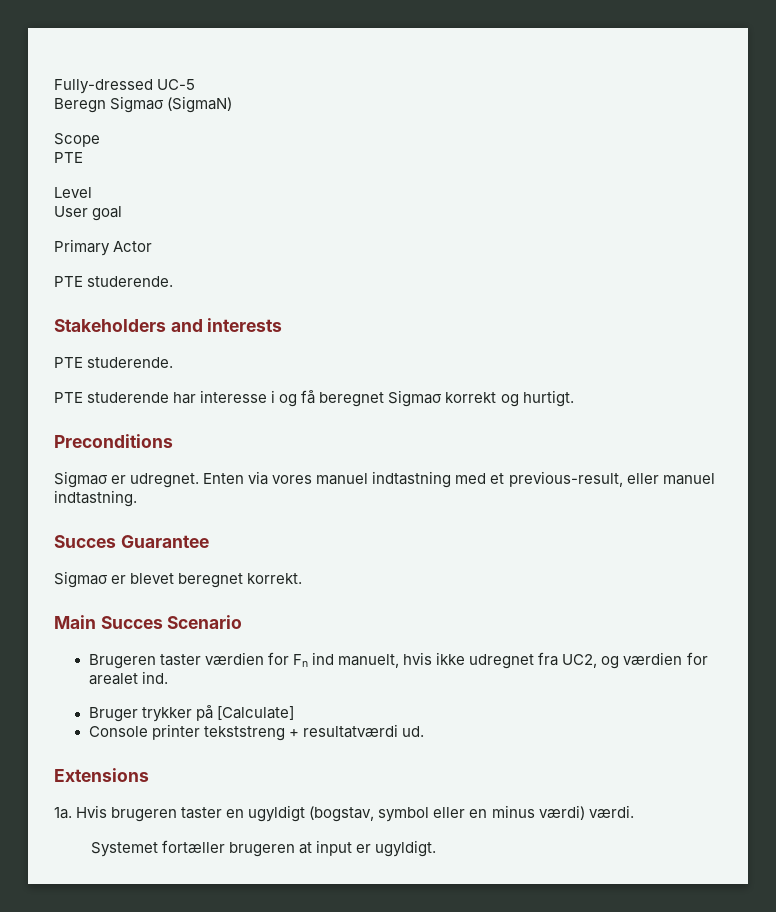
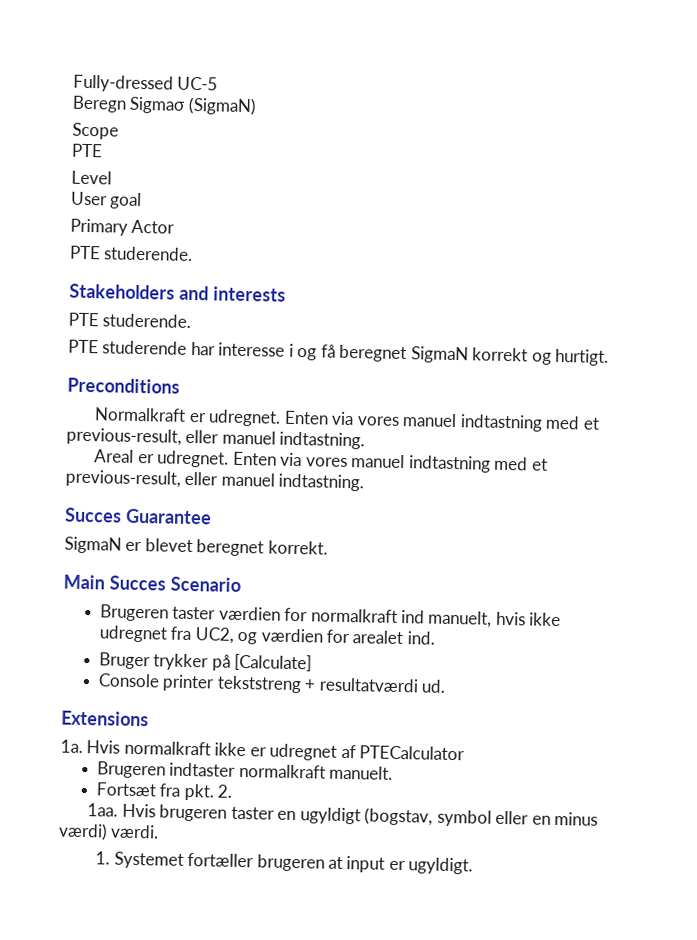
[388,390,443,407] Sigmaσ -> [410,346,469,364] SigmaN
[54,471,108,488] Sigmaσ -> [94,407,600,432] [66,427,366,450] [94,449,135,463] Normalkraft er udregnet. Enten via vores manuel indtastning med et previous-result, eller manuel indtastning. // Areal
[54,571,108,588] Sigmaσ -> [64,536,122,554] SigmaN
[292,654,308,667] Fn -> [310,608,398,623] normalkraft
(108, 811) none -> [123,740,466,761] [96,761,394,780] [95,782,233,801] [87,803,156,818] normalkraft ikke er udregnet af PTECalculator // Brugeren indtaster normalkraft manuelt. // Fortsæt fra pkt. 2. // 1aa. Hvis
(634, 811) none -> [95,851,111,865] 1.

